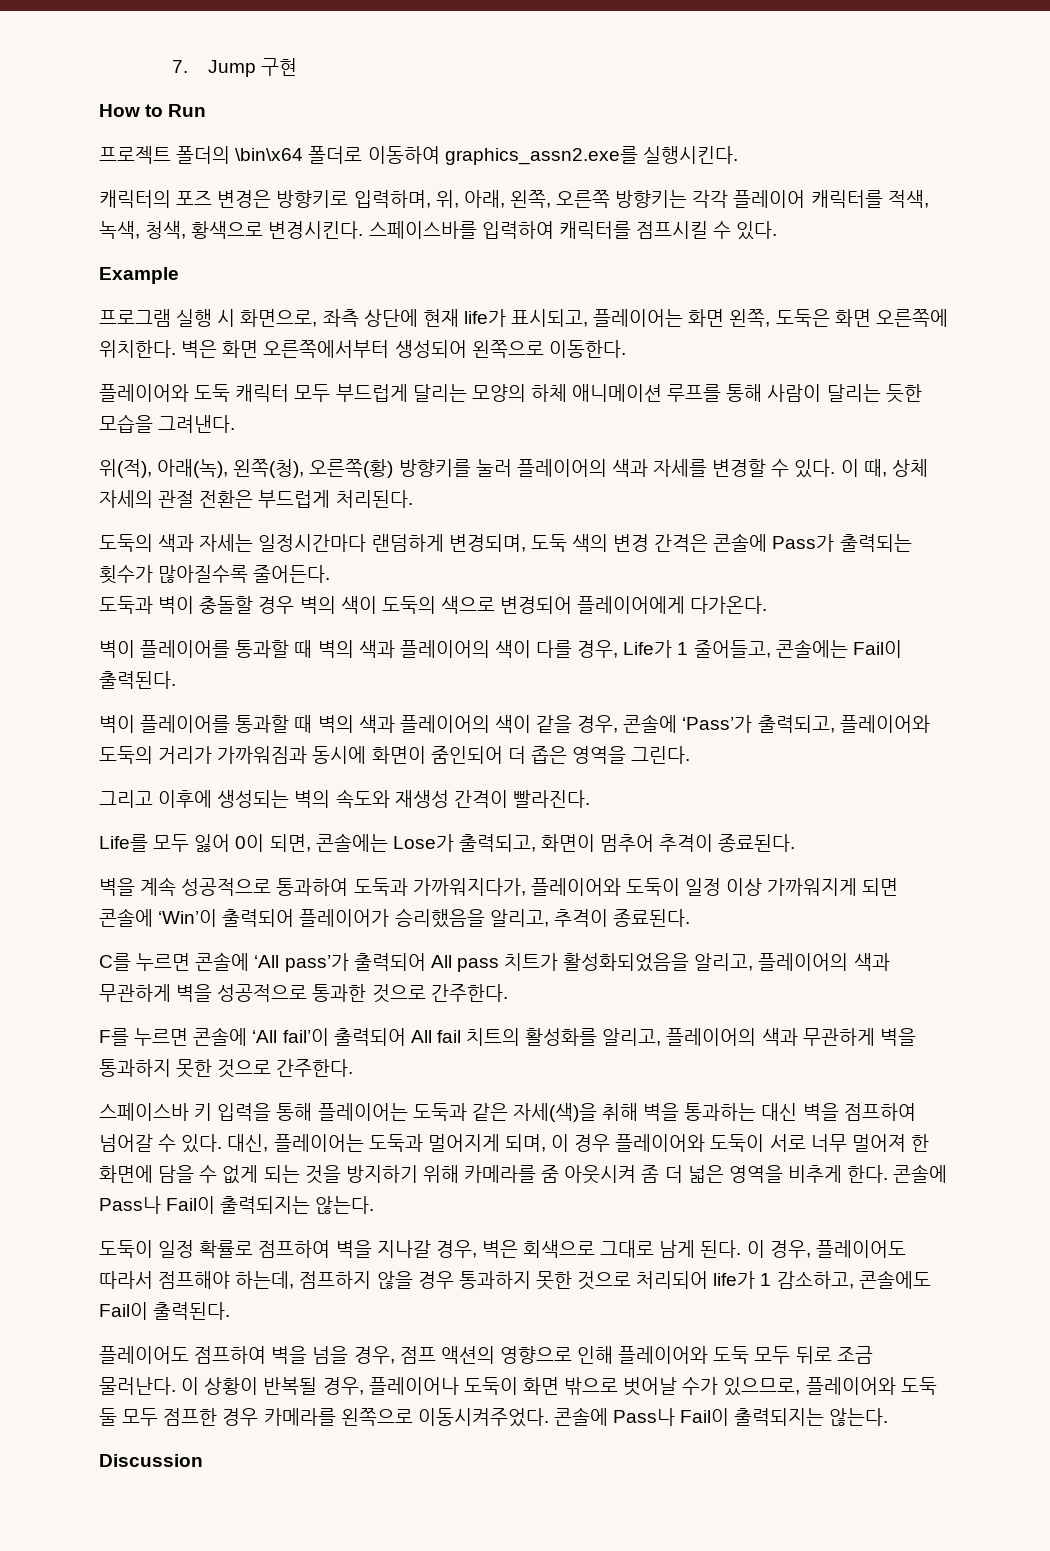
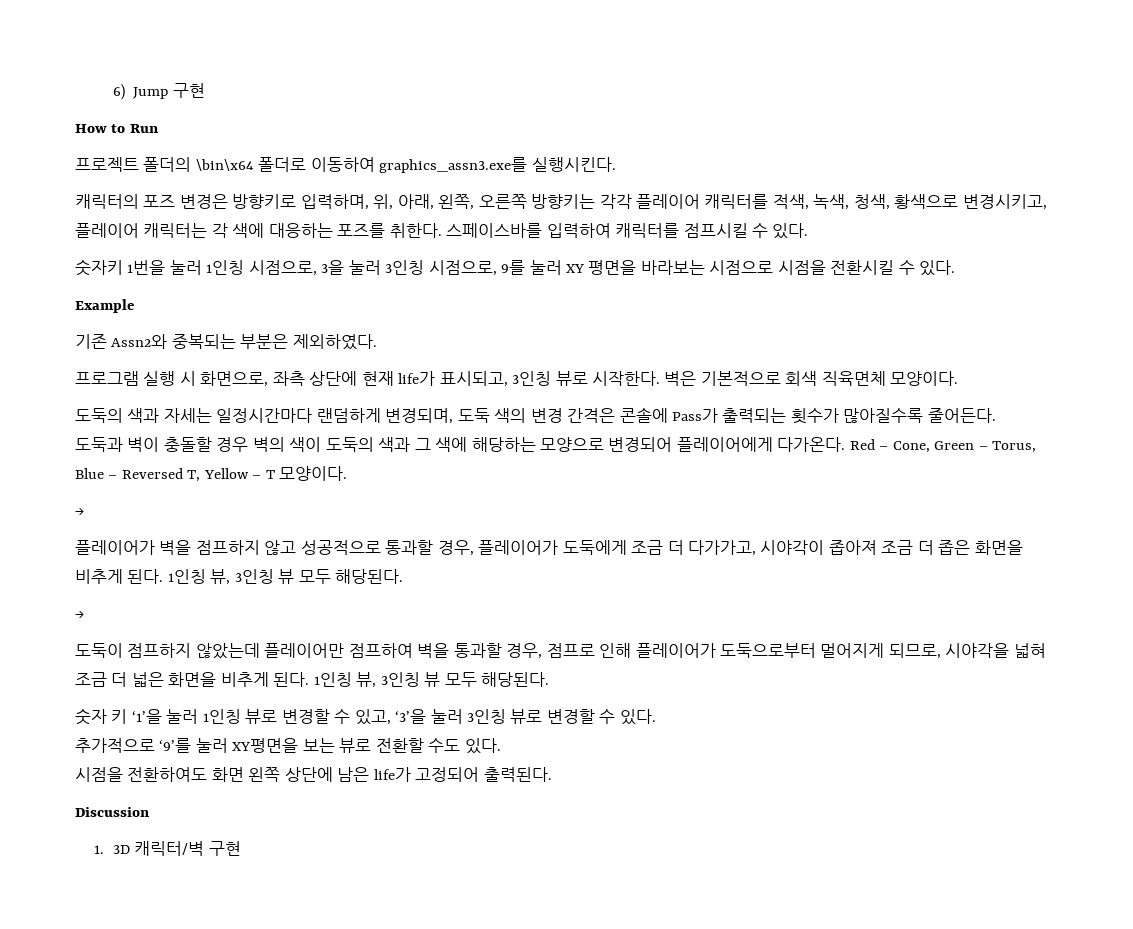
[171,60,188,73] 7. -> [112,84,125,100] 6)
[444,146,638,165] graphics_assn2.exe를 -> [379,157,528,173] graphics_assn3.exe를
[268,221,364,239] 변경시킨다. -> [962,194,1047,210] [75,223,442,238] 변경시키고, 플레이어 캐릭터는 각 색에 대응하는 포즈를 취한다.
[99,267,179,284] Example -> [75,259,956,276] [75,299,134,313] [75,334,377,350] 숫자키 1번을 눌러 1인칭 시점으로, 3을 눌러 3인칭 시점으로, 9를 눌러 XY 평면을 바라보는 시점으로 시점을 전환시킬 수 있다. // Example // 기존 Assn2와 중복되는 부분은 제외하였다.
[593,309,948,327] [99,340,626,358] [99,384,922,403] [99,414,236,433] [99,459,928,478] [99,490,413,508] 플레이어는 화면 왼쪽, 도둑은 화면 오른쪽에 위치한다. 벽은 화면 오른쪽에서부터 생성되어 왼쪽으로 이동한다. // 플레이어와 도둑 캐릭터 모두 부드럽게 달리는 모양의 하체 애니메이션 루프를 통해 사람이 달리는 듯한 모습을 그려낸다. // 위(적), 아래(녹), 왼쪽(청), 오른쪽(황) 방향키를 눌러 플레이어의 색과 자세를 변경할 수 있다. 이 때, 상체 자세의 관절 전환은 부드럽게 처리된다. -> [512,371,959,386] 3인칭 뷰로 시작한다. 벽은 기본적으로 회색 직육면체 모양이다.
[440,596,768,614] [99,639,902,658] [99,671,176,689] [99,714,930,733] [99,746,691,764] [99,789,590,808] [99,833,796,852] [99,877,899,896] [99,908,690,928] [99,952,890,972] [99,984,508,1003] [99,1027,916,1046] [99,1059,354,1078] [99,1103,916,1122] [99,1134,929,1153] [99,1164,948,1184] [99,1196,375,1214] [99,1240,906,1258] [99,1270,931,1290] [99,1302,231,1320] [99,1346,873,1364] [99,1377,937,1396] [99,1407,889,1427] [99,1454,203,1467] 색으로 변경되어 플레이어에게 다가온다. // 벽이 플레이어를 통과할 때 벽의 색과 플레이어의 색이 다를 경우, Life가 1 줄어들고, 콘솔에는 Fail이 출력된다. // 벽이 플레이어를 통과할 때 벽의 색과 플레이어의 색이 같을 경우, 콘솔에 ‘Pass’가 출력되고, 플레이어와 도둑의 거리가 가까워짐과 동시에 화면이 줌인되어 더 좁은 영역을 그린다. // 그리고 이후에 생성되는 벽의 속도와 재생성 간격이 빨라진다. // Life를 모두 잃어 0이 되면, 콘솔에는 Lose가 출력되고, 화면이 멈추어 추격이 종료된다. // 벽을 계속 성공적으로 통과하여 도둑과 가까워지다가, 플레이어와 도둑이 일정 이상 가까워지게 되면 콘솔에 ‘Win’이 출력되어 플레이어가 승리했음을 알리고, 추격이 종료된다. // C를 누르면 콘솔에 ‘All pass’가 출력되어 All pass 치트가 활성화되었음을 알리고, 플레이어의 색과 무관하게 벽을 성공적으로 통과한 것으로 간주한다. // F를 누르면 콘솔에 ‘All fail’이 출력되어 All fail 치트의 활성화를 알리고, 플레이어의 색과 무관하게 벽을 통과하지 못한 것으로 간주한다. // 스페이스바 키 입력을 통해 플레이어는 도둑과 같은 자세(색)을 취해 벽을 통과하는 대신 벽을 점프하여 넘어갈 수 있다. 대신, 플레이어는 도둑과 멀어지게 되며, 이 경우 플레이어와 도둑이 서로 너무 멀어져 한 화면에 담을 수 없게 되는 것을 방지하기 위해 카메라를 줌 아웃시켜 좀 더 넓은 영역을 비추게 한다. 콘솔에 Pass나 Fail이 출력되지는 않는다. // 도둑이 일정 확률로 점프하여 벽을 지나갈 경우, 벽은 회색으로 그대로 남게 된다. 이 경우, 플레이어도 따라서 점프해야 하는데, 점프하지 않을 경우 통과하지 못한 것으로 처리되어 life가 1 감소하고, 콘솔에도 Fail이 출력된다. // 플레이어도 점프하여 벽을 넘을 경우, 점프 액션의 영향으로 인해 플레이어와 도둑 모두 뒤로 조금 물러난다. 이 상황이 반복될 경우, 플레이어나 도둑이 화면 밖으로 벗어날 수가 있으므로, 플레이어와 도둑 둘 모두 점프한 경우 카메라를 왼쪽으로 이동시켜주었다. 콘솔에 Pass나 Fail이 출력되지는 않는다. // Discussion -> [378,437,1037,453] [75,466,348,482] [75,507,84,516] [75,540,1023,556] [75,569,404,585] [75,610,84,619] [75,643,1046,659] [75,672,550,688] [75,708,656,725] [75,738,501,754] [75,767,552,782] [75,807,149,817] [93,841,241,856] 색과 그 색에 해당하는 모양으로 변경되어 플레이어에게 다가온다. Red – Cone, Green – Torus, Blue – Reversed T, Yellow – T 모양이다. // → // 플레이어가 벽을 점프하지 않고 성공적으로 통과할 경우, 플레이어가 도둑에게 조금 더 다가가고, 시야각이 좁아져 조금 더 좁은 화면을 비추게 된다. 1인칭 뷰, 3인칭 뷰 모두 해당된다. // → // 도둑이 점프하지 않았는데 플레이어만 점프하여 벽을 통과할 경우, 점프로 인해 플레이어가 도둑으로부터 멀어지게 되므로, 시야각을 넓혀 조금 더 넓은 화면을 비추게 된다. 1인칭 뷰, 3인칭 뷰 모두 해당된다. // 숫자 키 ‘1’을 눌러 1인칭 뷰로 변경할 수 있고, ‘3’을 눌러 3인칭 뷰로 변경할 수 있다. // 추가적으로 ‘9’를 눌러 XY평면을 보는 뷰로 전환할 수도 있다. // 시점을 전환하여도 화면 왼쪽 상단에 남은 life가 고정되어 출력된다. // Discussion // 1. 3D 캐릭터/벽 구현

